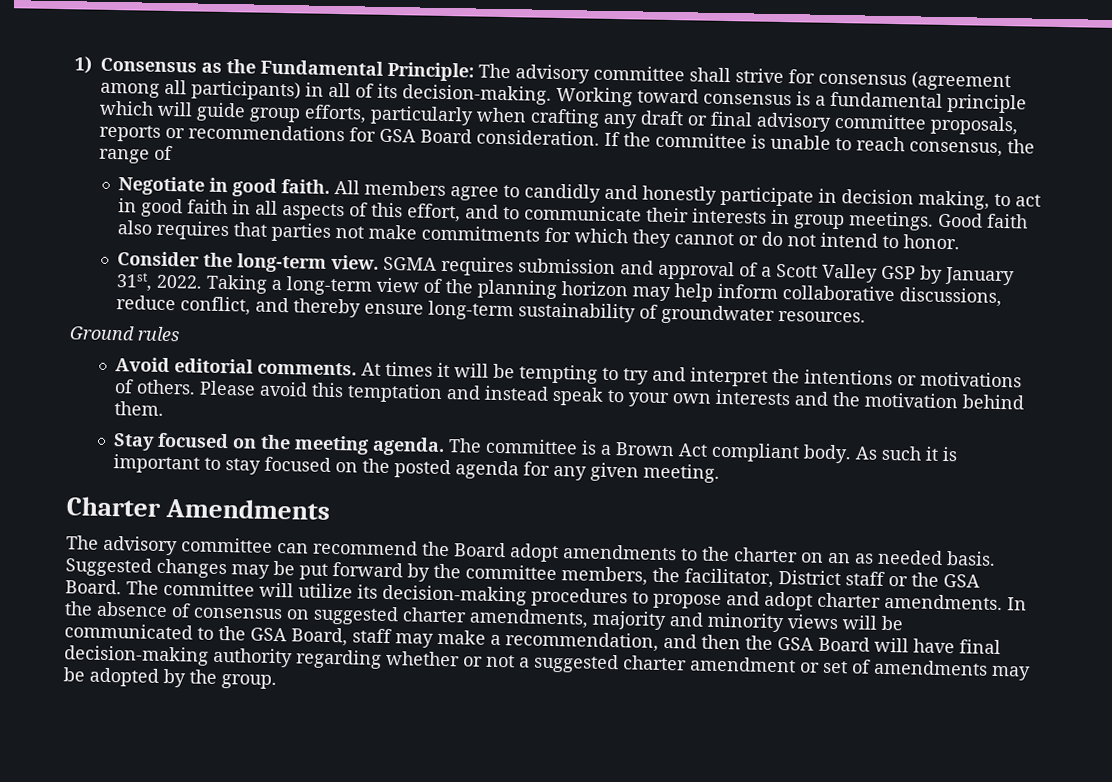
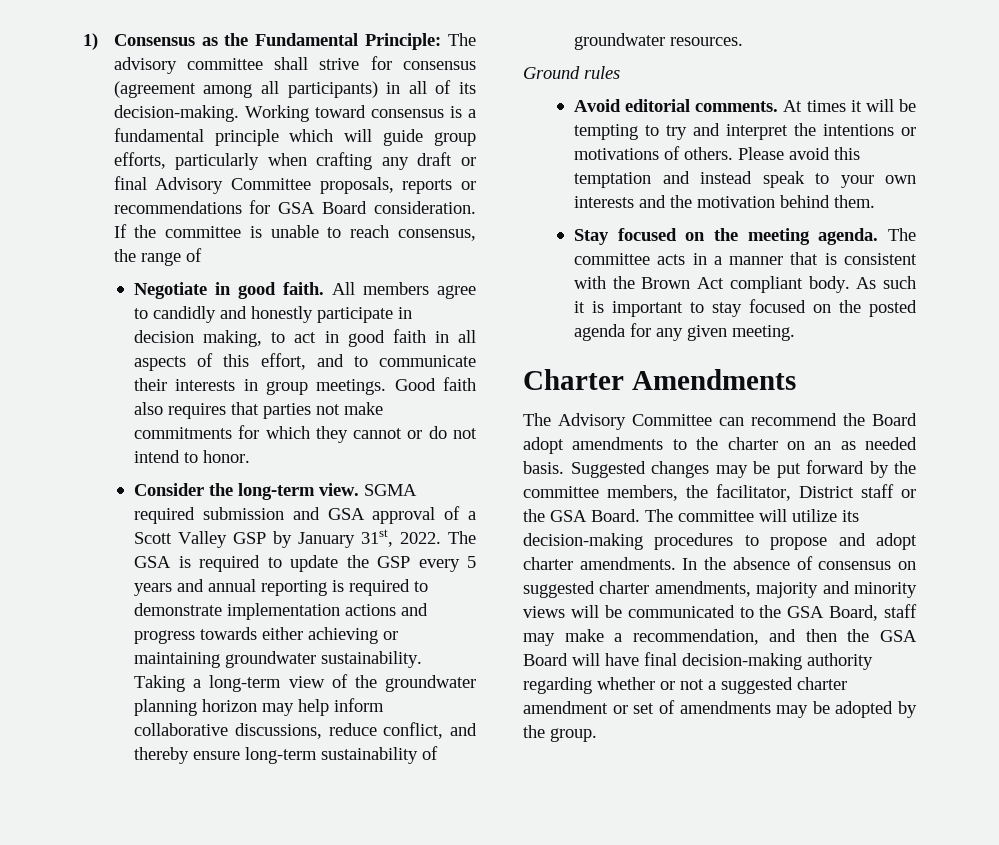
[756,112,928,132] advisory committee -> [155,177,311,194] Advisory Committee
[441,256,515,277] requires -> [133,507,195,524] required
(655, 267) none -> [327,508,365,520] GSA
(204, 281) none -> [448,531,476,544] [133,555,476,572] [133,579,428,596] [133,603,428,620] [133,627,398,644] [133,651,422,668] The GSA is required to update the GSP every 5 years and annual reporting is required to demonstrate implementation actions and progress towards either achieving or maintaining groundwater sustainability.
(474, 286) none -> [384,675,476,692] groundwater
[581,440,613,456] is a -> [657,252,917,265] [573,276,635,289] acts in a manner that is consistent with the
[102,535,273,556] advisory committee -> [558,413,712,430] Advisory Committee

